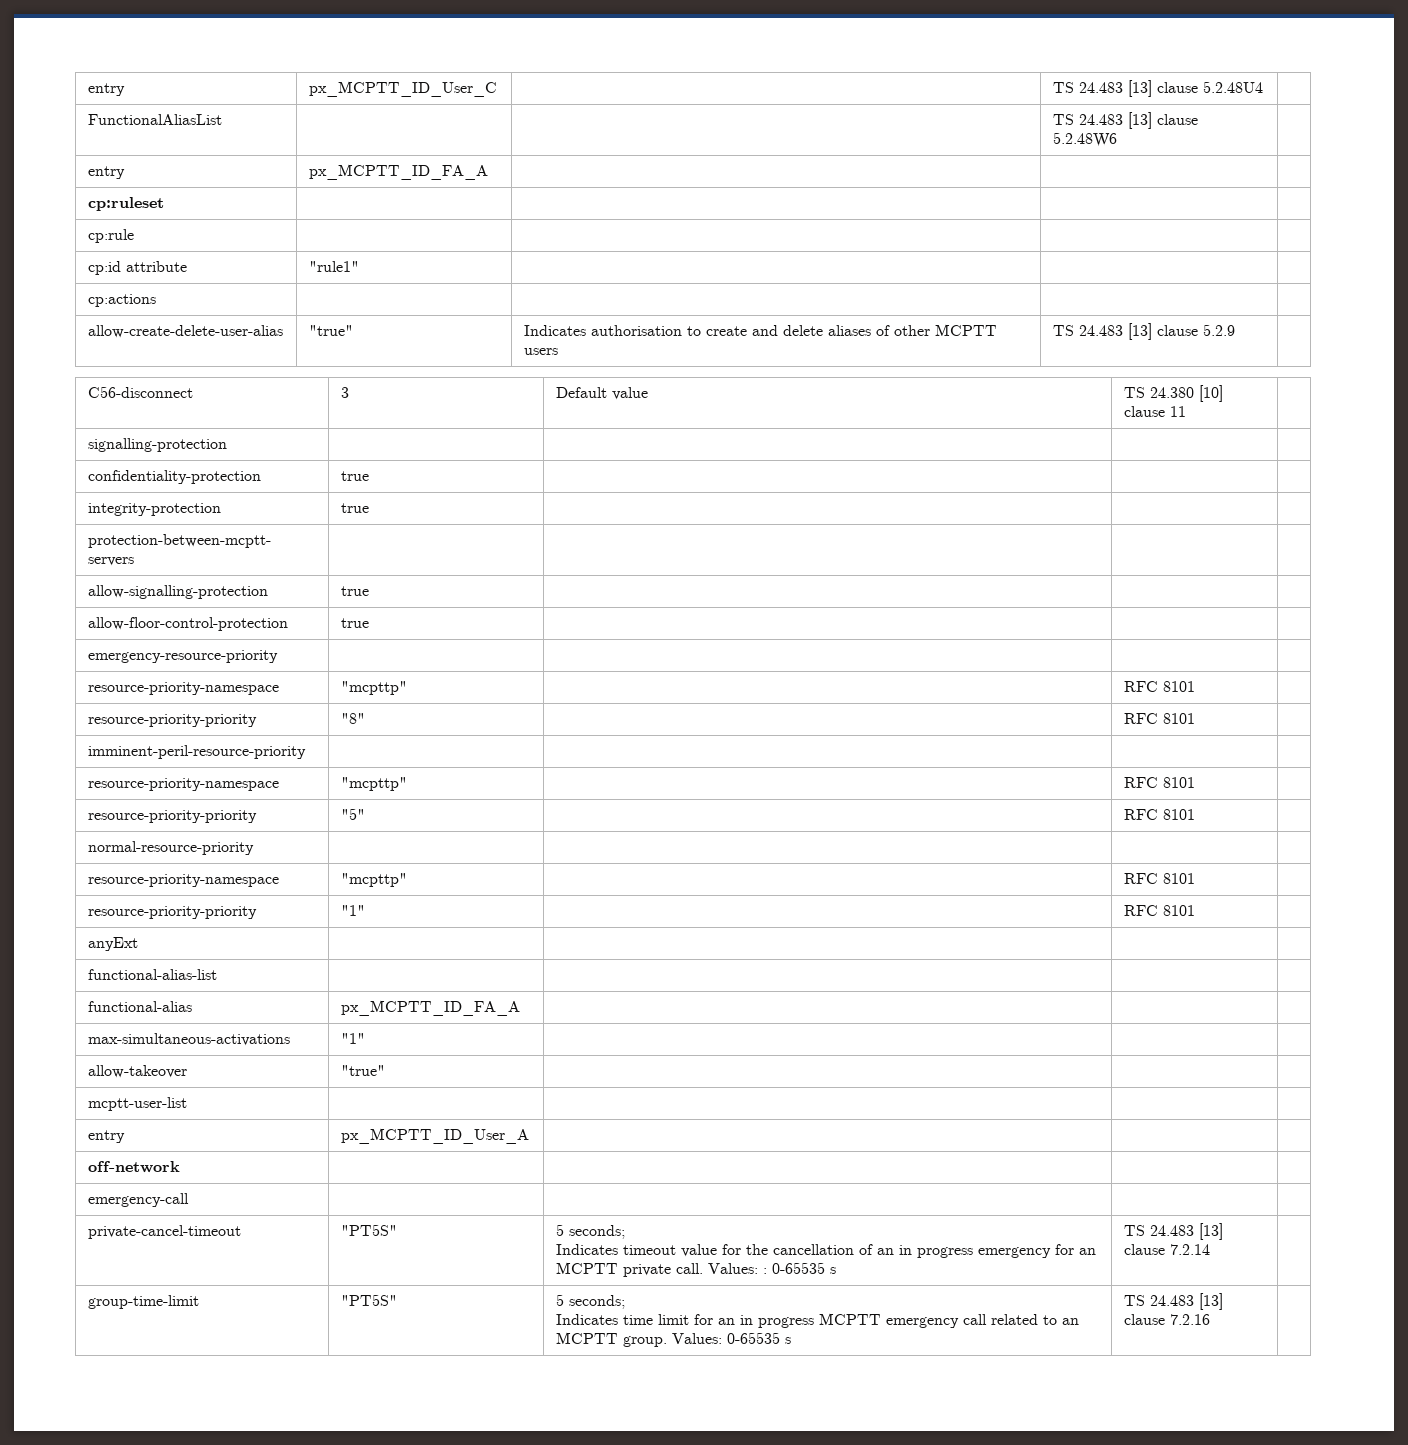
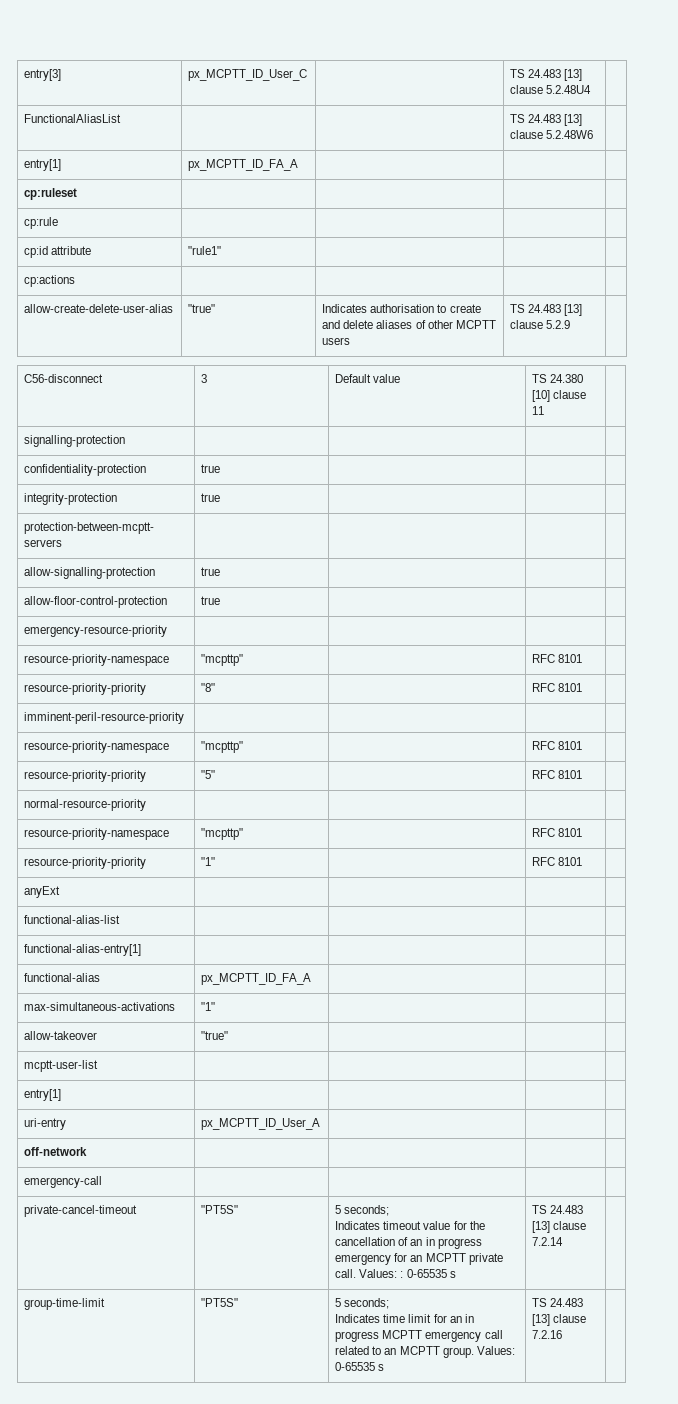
[87,83,125,96] entry -> [24,69,62,81] entry[3]
[87,166,125,179] entry -> [24,159,62,171] entry[1]
(217, 974) none -> [24,944,142,956] // functional-alias-entry[1] | | | |
[87,1130,125,1143] entry -> [24,1089,62,1101] [24,1118,67,1130] entry[1] | | | | // uri-entry

